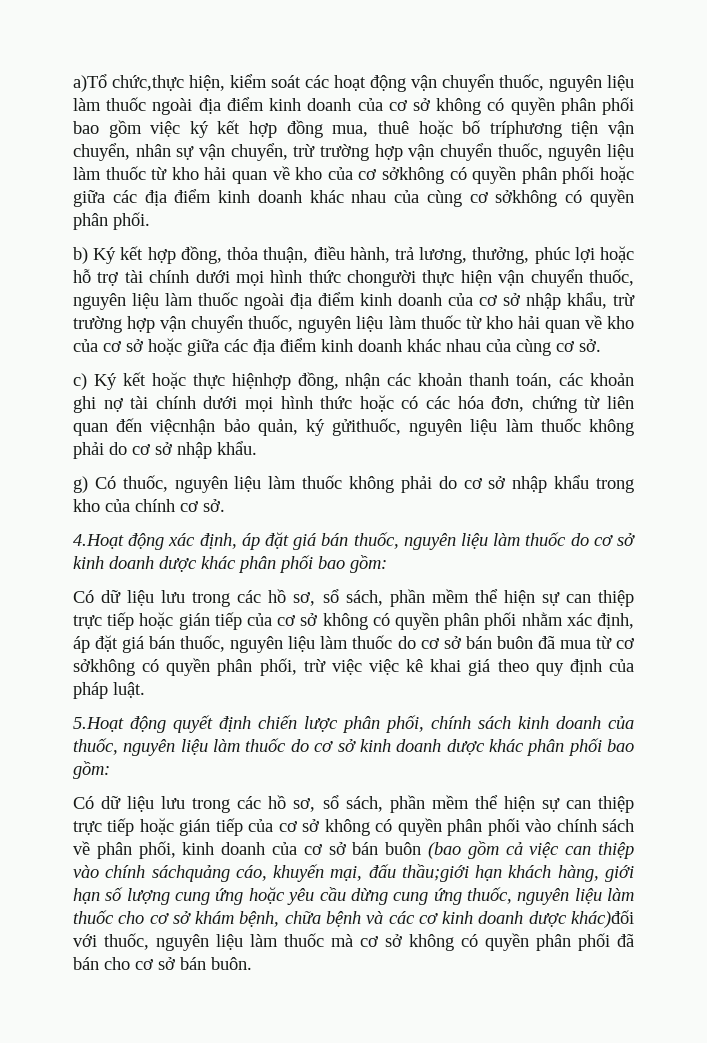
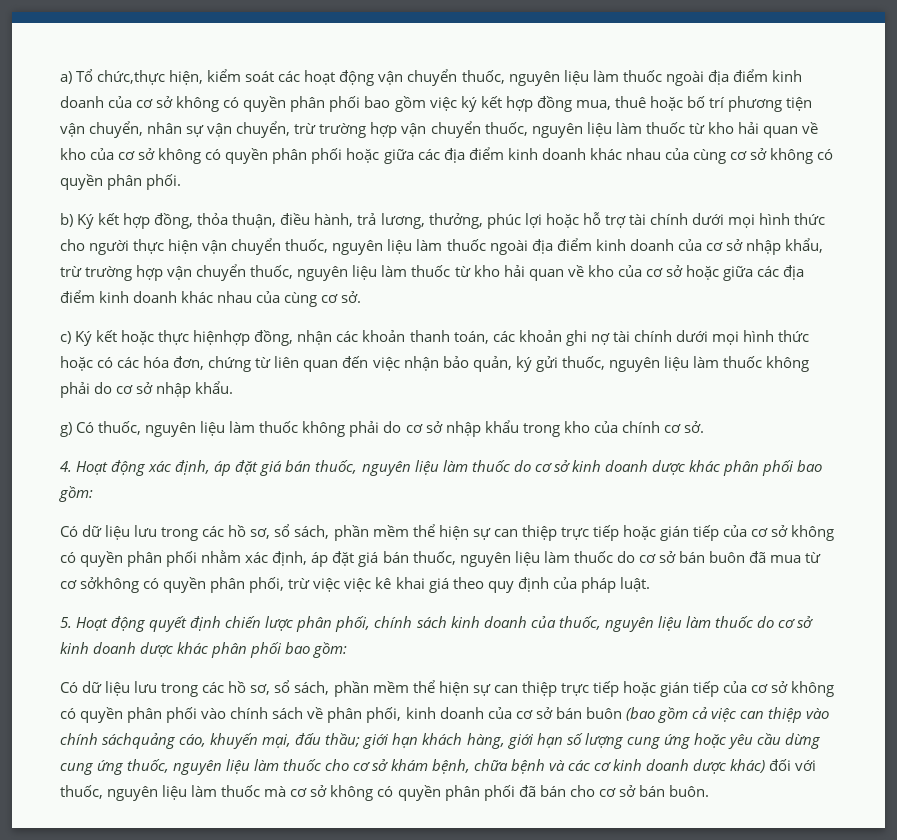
[73,74,107,92] a)Tổ -> [60,69,94,84] a) Tổ
[489,121,562,138] tríphương -> [708,96,783,112] trí phương
[382,167,444,184] sởkhông -> [138,148,202,164] sở không
[495,190,558,207] sởkhông -> [750,148,814,164] sở không
[347,270,417,287] chongười -> [60,239,130,255] cho người
[150,419,216,435] việcnhận -> [372,356,439,371] việc nhận
[332,418,402,436] gửithuốc, -> [535,356,605,372] gửi thuốc,
[73,534,124,549] 4.Hoạt -> [60,461,109,475] 4. Hoạt
[73,717,124,732] 5.Hoạt -> [60,617,109,631] 5. Hoạt
[401,864,469,882] thầu;giới -> [325,733,389,749] thầu; giới
[571,910,634,928] khác)đối -> [729,759,792,773] khác) đối

